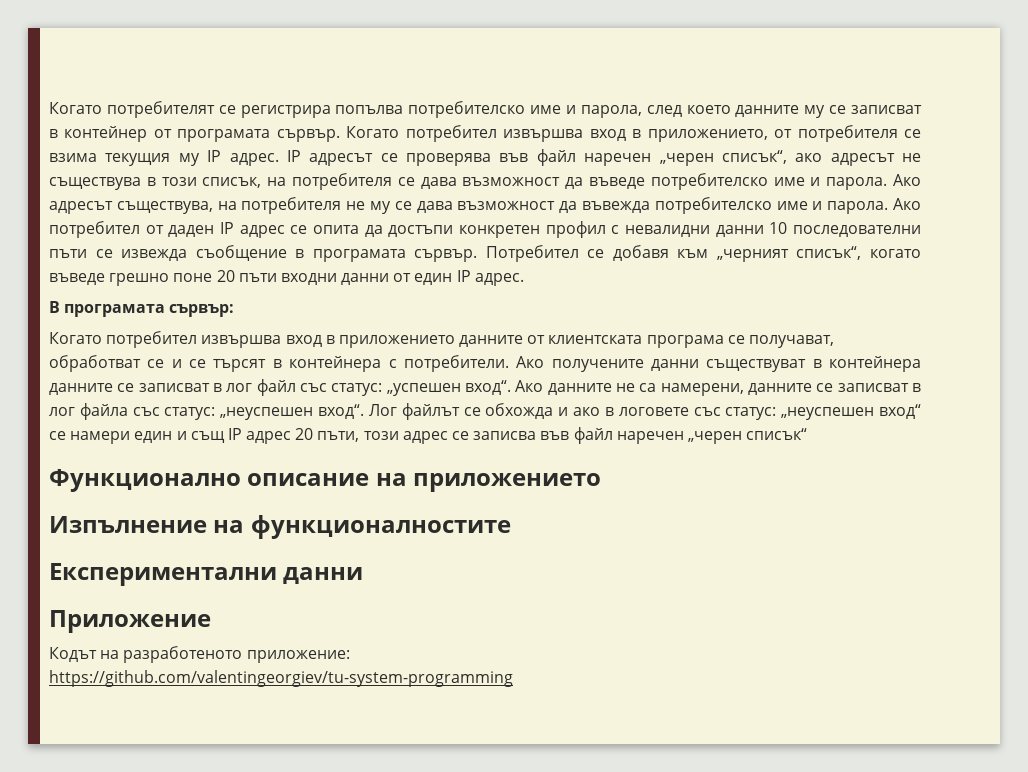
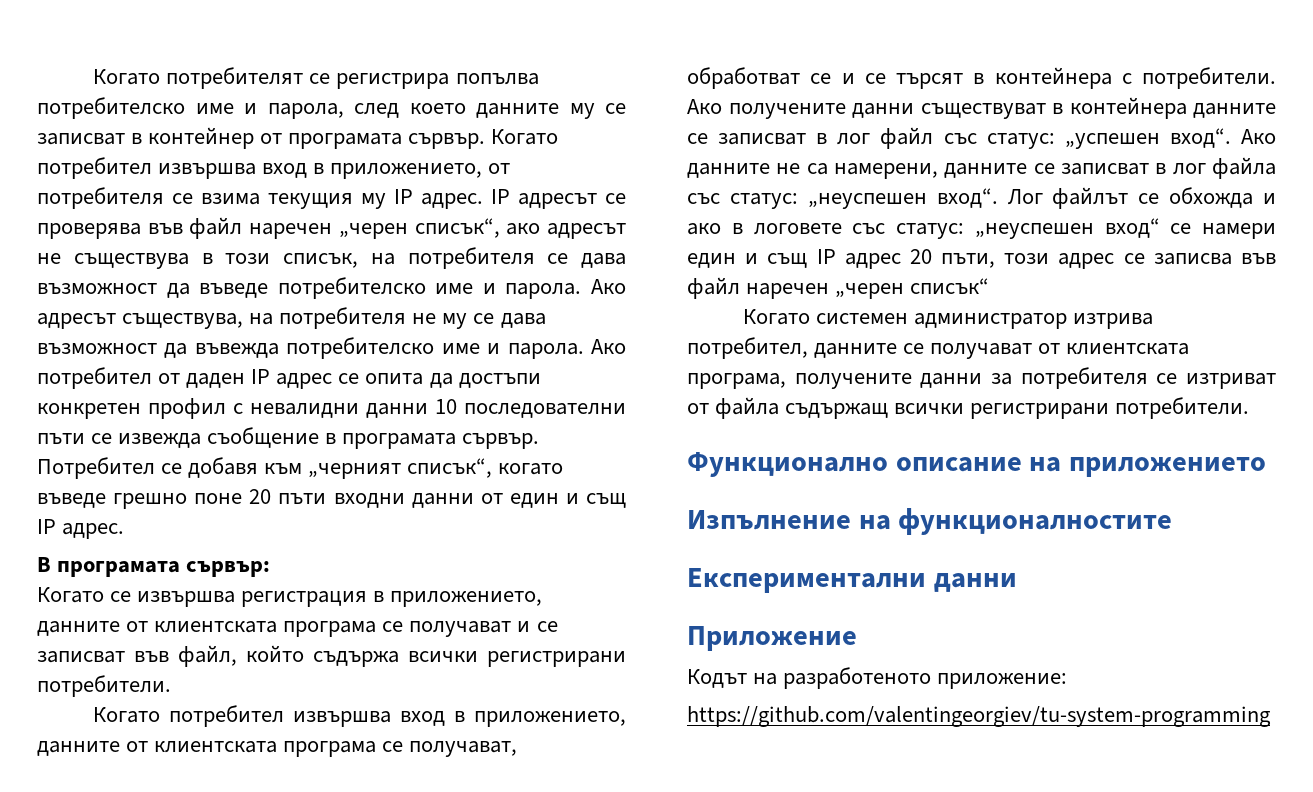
(453, 279) none -> [565,493,627,508] и същ
[49,331,455,348] // Когато потребител извършва вход в приложението -> [37,587,543,607] [37,621,558,637] [37,645,626,667] [37,675,171,697] [93,705,626,727] // Когато се извършва регистрация в приложението, данните от клиентската програма се получават и се записват във файл, който съдържа всички регистрирани потребители. // Когато потребител извършва вход в приложението,
(808, 434) none -> [743,309,1154,329] [687,337,1190,359] [687,367,1276,389] [687,397,1250,419] // Когато системен администратор изтрива потребител, данните се получават от клиентската програма, получените данни за потребителя се изтриват от файла съдържащ всички регистрирани потребители.

